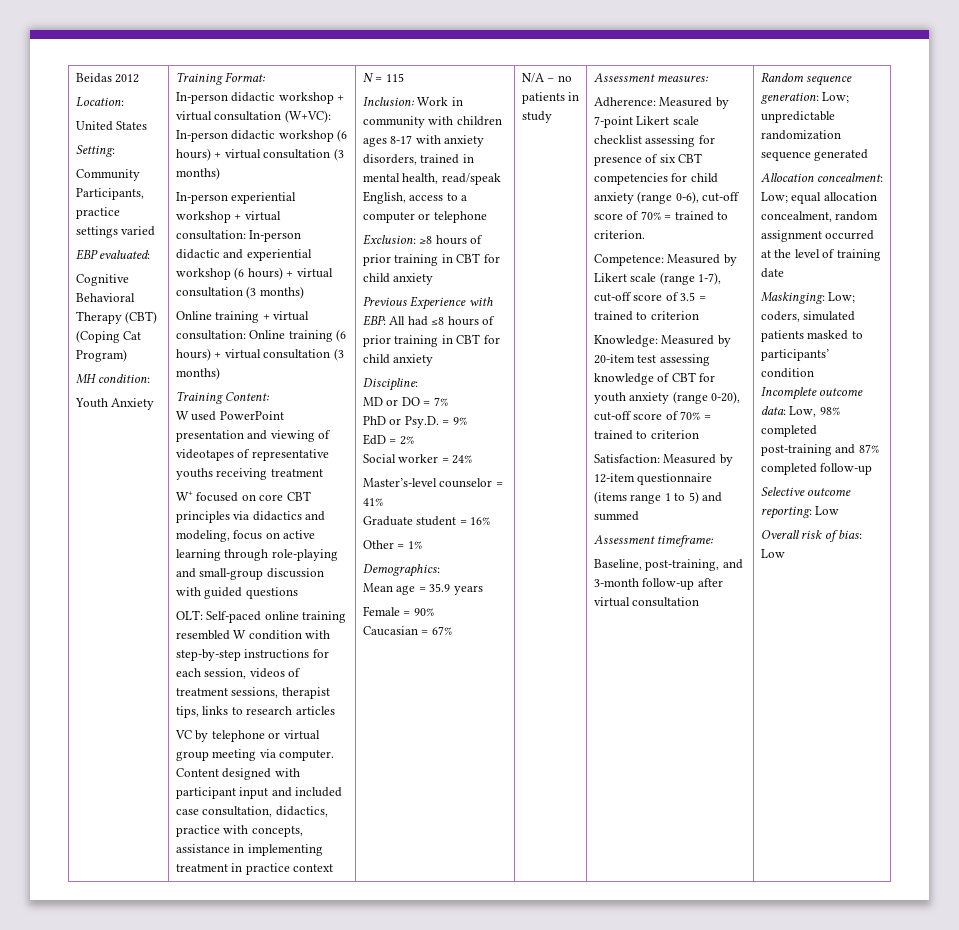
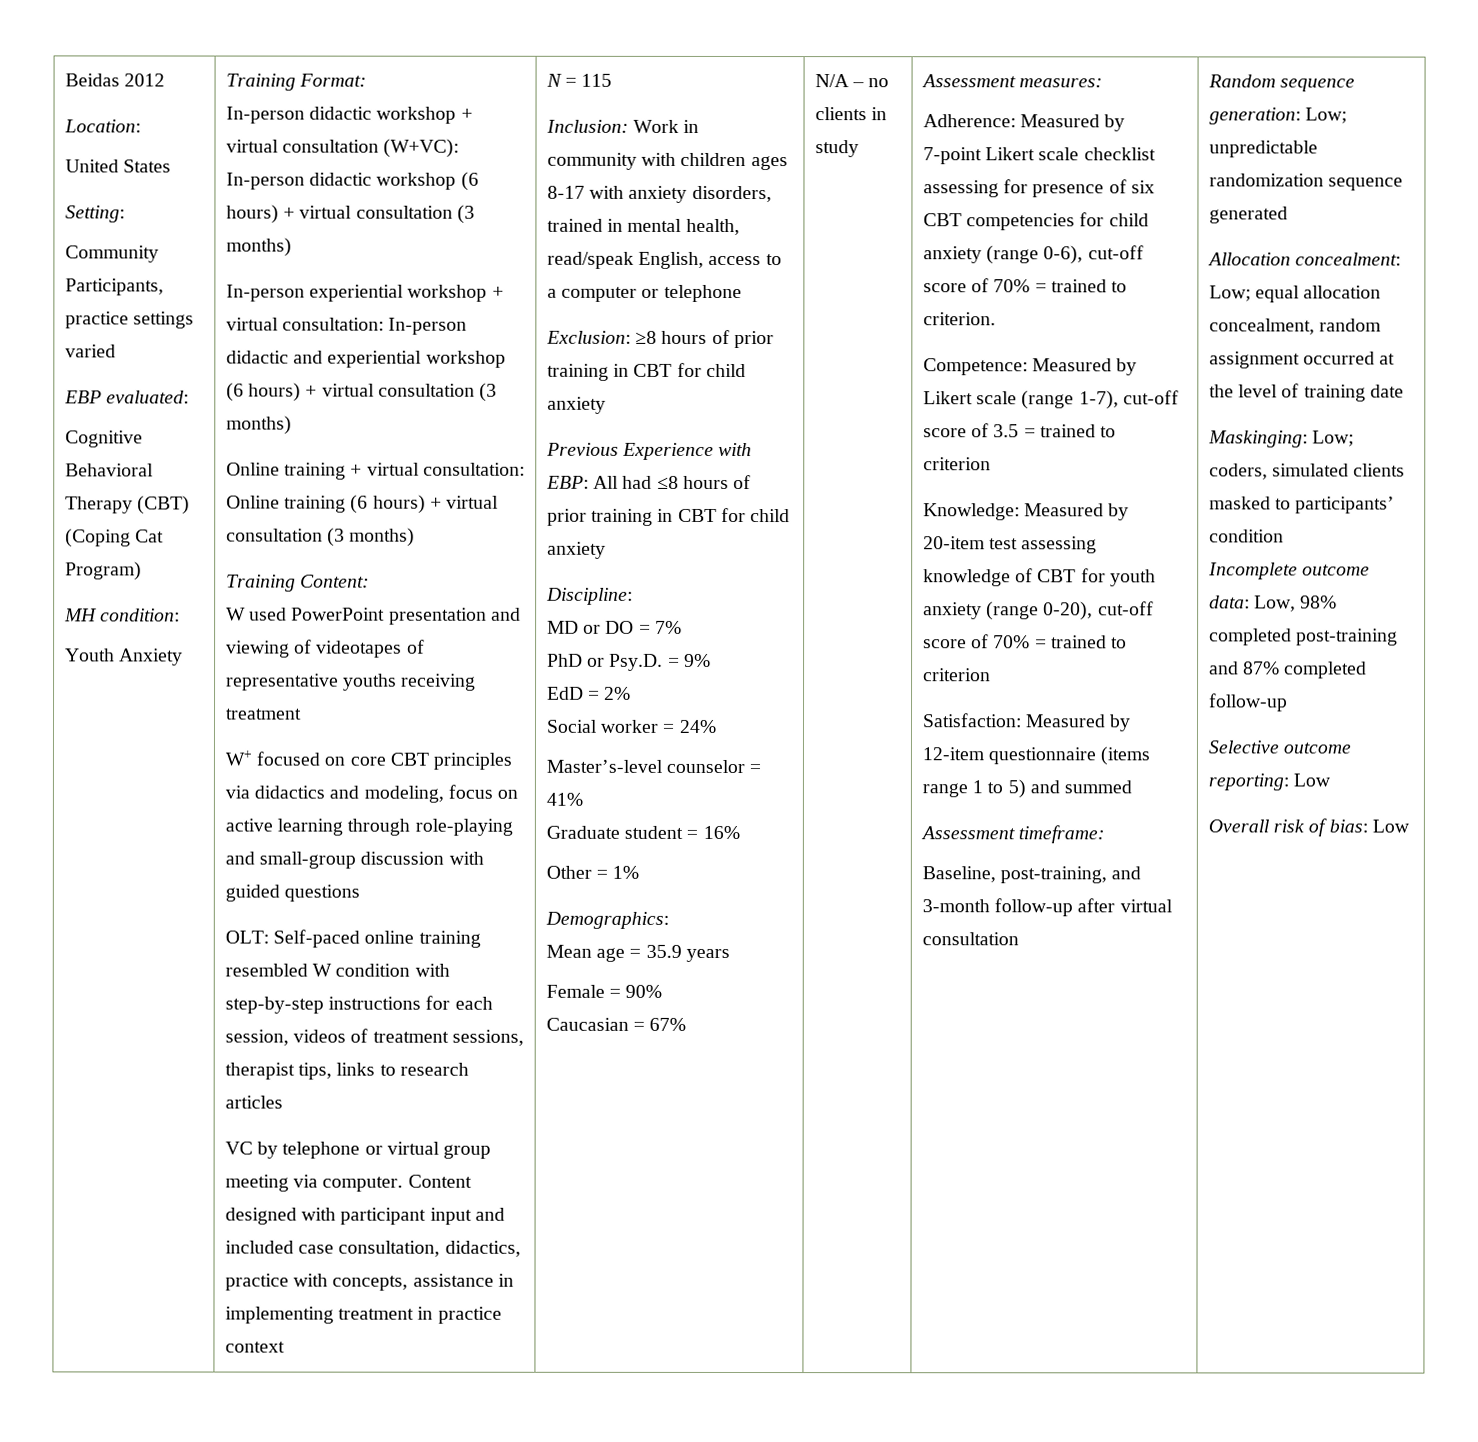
[521,92,565,104] patients -> [814,107,867,121] clients
[760,330,804,342] patients -> [1353,463,1406,477] clients

